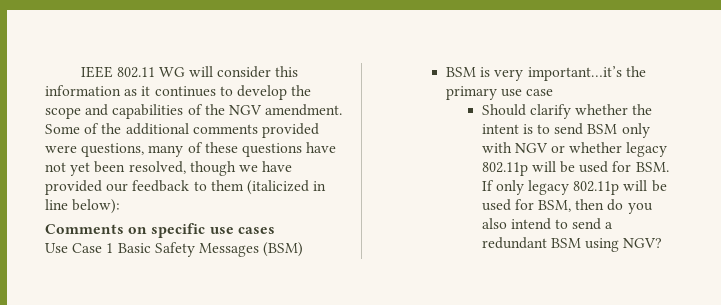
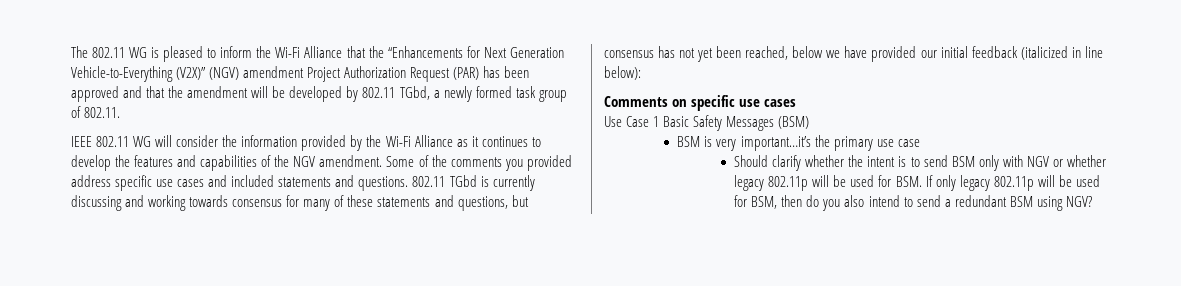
(80, 72) none -> [71,46,564,62] [71,66,530,82] [71,86,567,102] [71,106,121,118] The 802.11 WG is pleased to inform the Wi-Fi Alliance that the “Enhancements for Next Generation Vehicle-to-Everything (V2X)” (NGV) amendment Project Authorization Request (PAR) has been approved and that the amendment will be developed by 802.11 TGbd, a newly formed task group of 802.11. //
[275,66,299,77] [45,85,121,96] this information -> [222,135,453,151] the information provided by the Wi-Fi Alliance
[45,107,81,119] scope -> [134,155,174,167] features
[125,123,319,138] [45,142,337,157] additional comments provided were questions, many of these questions have -> [450,155,572,171] [71,175,535,191] [71,195,529,211] [604,46,676,58] comments you provided address specific use cases and included statements and questions. 802.11 TGbd is currently discussing and working towards consensus for many of these statements and questions, but consensus has
[128,161,236,176] resolved, though -> [745,46,824,60] reached, below
[132,180,244,192] feedback to them -> [940,46,1018,58] initial feedback

